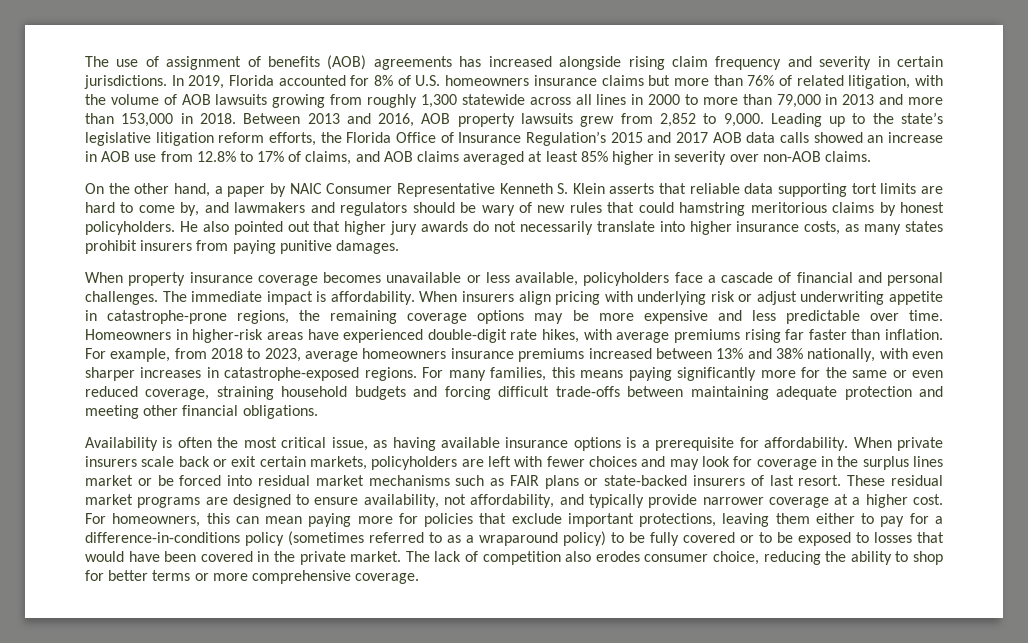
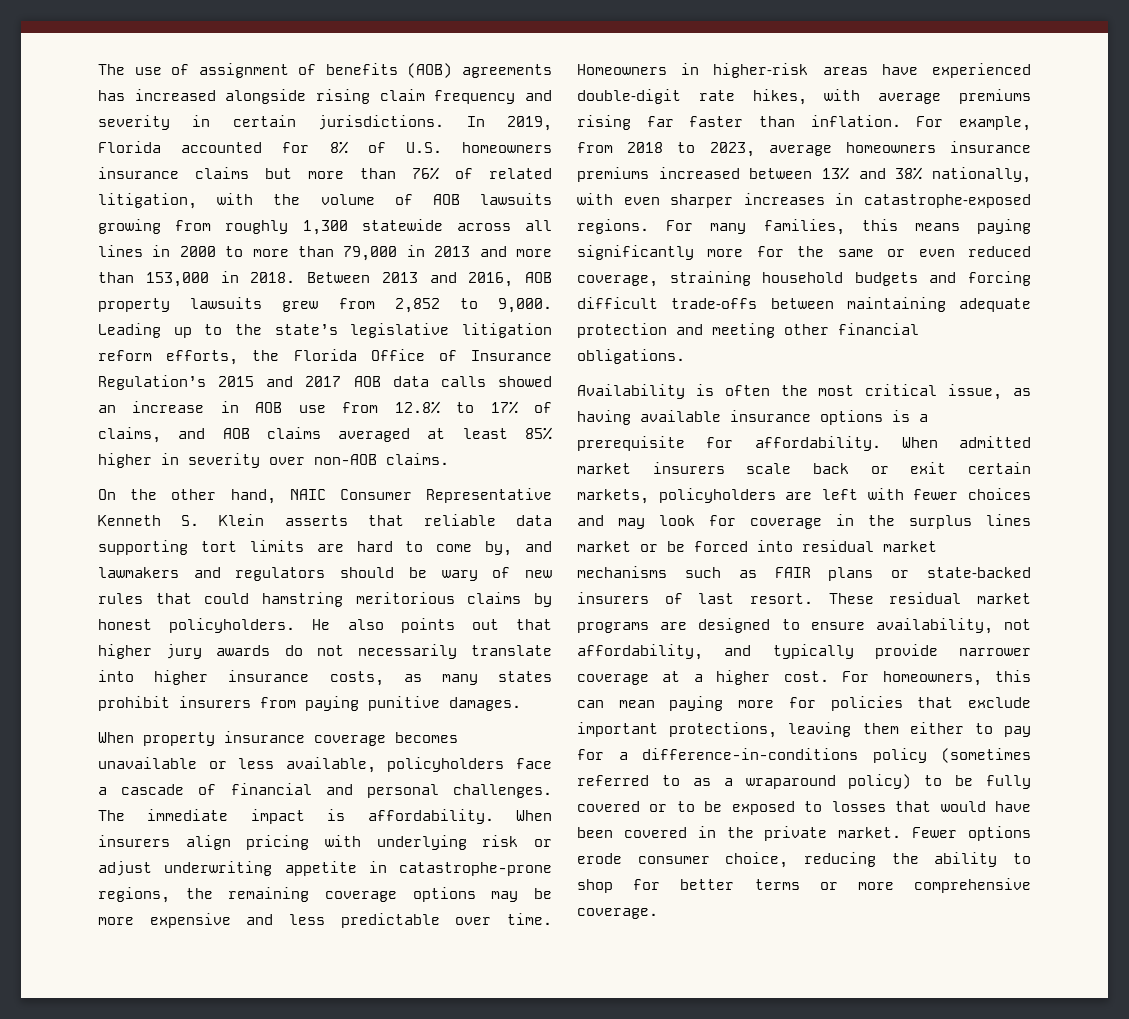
[214,183,286,197] a paper by -> (276, 496) none
[233,221,283,235] pointed -> [400,618,455,633] points
[897,437,944,451] private -> [959,436,1031,448] [577,463,631,474] admitted market
[405,551,640,565] The lack of competition also erodes -> [912,826,1031,841] [577,853,622,864] Fewer options erode

